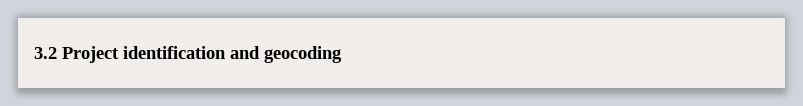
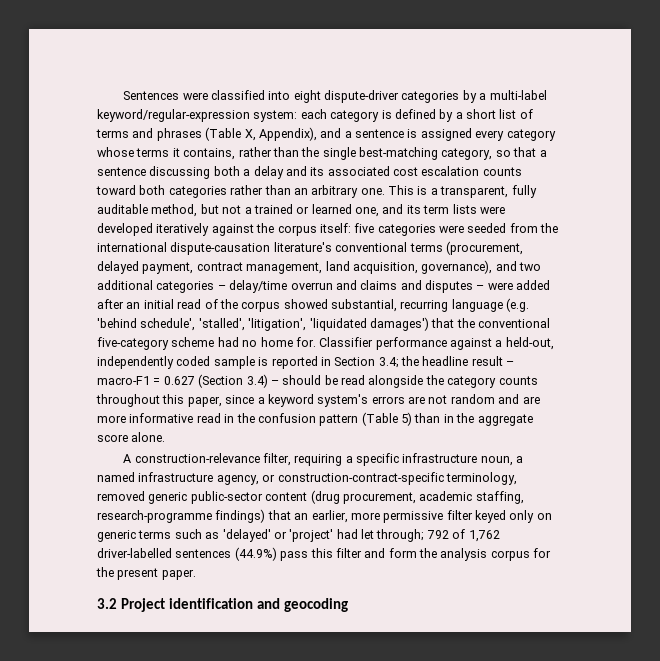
(34, 53) none -> [123,90,547,103] [97,109,533,122] [96,127,556,141] [97,147,547,160] [97,166,522,179] [96,185,537,198] [97,204,505,217] [97,223,559,236] [97,241,523,255] [97,260,541,274] [97,280,551,293] [97,298,530,312] [97,317,550,331] [97,337,554,350] [97,356,515,369] [97,374,538,388] [96,394,540,407] [97,412,533,426] [97,432,166,442] [123,453,524,466] [97,472,517,485] [97,490,524,504] [97,509,552,523] [97,529,500,542] [97,547,552,561] [96,567,196,580] Sentences were classified into eight dispute-driver categories by a multi-label keyword/regular-expression system: each category is defined by a short list of terms and phrases (Table X, Appendix), and a sentence is assigned every category whose terms it contains, rather than the single best-matching category, so that a sentence discussing both a delay and its associated cost escalation counts toward both categories rather than an arbitrary one. This is a transparent, fully auditable method, but not a trained or learned one, and its term lists were developed iteratively against the corpus itself: five categories were seeded from the international dispute-causation literature's conventional terms (procurement, delayed payment, contract management, land acquisition, governance), and two additional categories – delay/time overrun and claims and disputes – were added after an initial read of the corpus showed substantial, recurring language (e.g. 'behind schedule', 'stalled', 'litigation', 'liquidated damages') that the conventional five-category scheme had no home for. Classifier performance against a held-out, independently coded sample is reported in Section 3.4; the headline result – macro-F1 = 0.627 (Section 3.4) – should be read alongside the category counts throughout this paper, since a keyword system's errors are not random and are more informative read in the confusion pattern (Table 5) than in the aggregate score alone. // A construction-relevance filter, requiring a specific infrastructure noun, a named infrastructure agency, or construction-contract-specific terminology, removed generic public-sector content (drug procurement, academic staffing, research-programme findings) that an earlier, more permissive filter keyed only on generic terms such as 'delayed' or 'project' had let through; 792 of 1,762 driver-labelled sentences (44.9%) pass this filter and form the analysis corpus for the present paper. //

